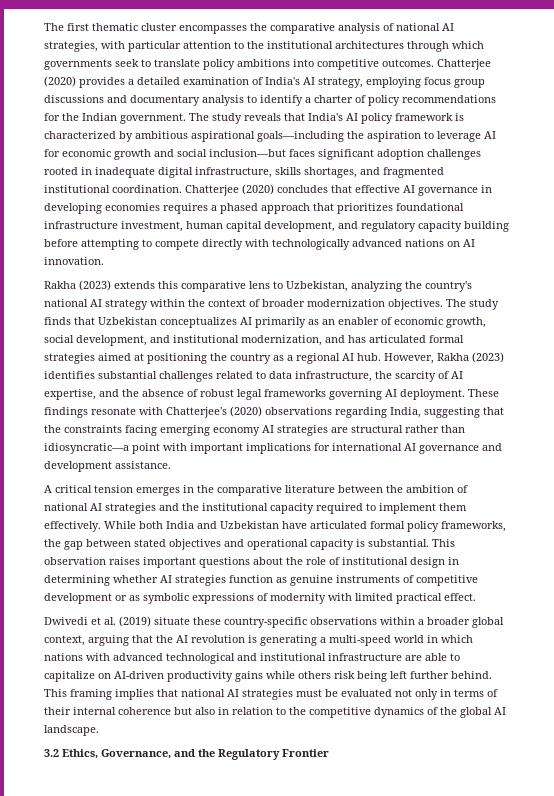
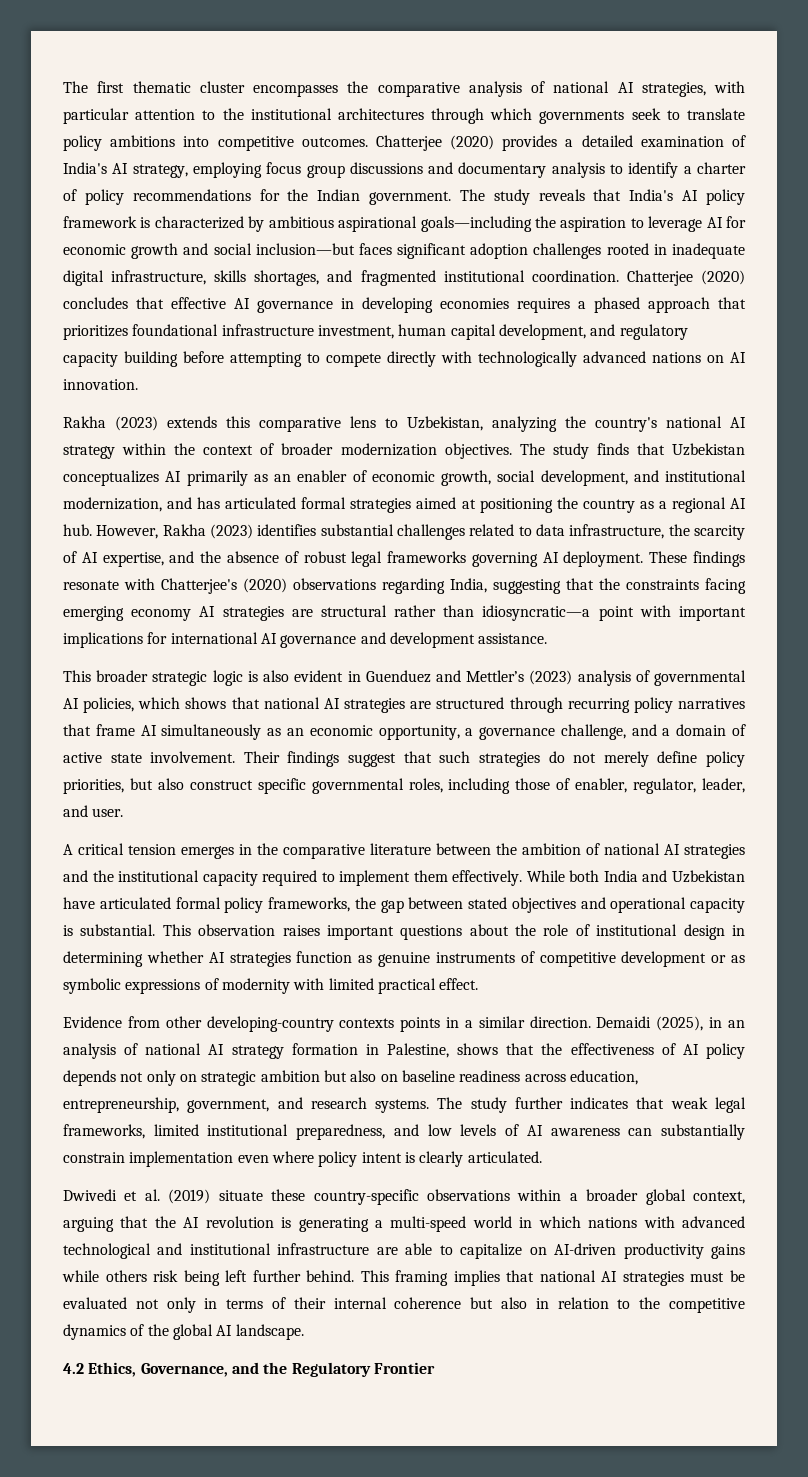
(171, 465) none -> [63,670,746,686] [63,697,745,713] [63,724,747,740] [63,751,746,767] [63,778,745,794] [63,805,124,817] // This broader strategic logic is also evident in Guenduez and Mettler’s (2023) analysis of governmental AI policies, which shows that national AI strategies are structured through recurring policy narratives that frame AI simultaneously as an economic opportunity, a governance challenge, and a domain of active state involvement. Their findings suggest that such strategies do not merely define policy priorities, but also construct specific governmental roles, including those of enabler, regulator, leader, and user.
(476, 597) none -> [63,1016,745,1032] [63,1043,745,1059] [63,1070,638,1086] [63,1097,746,1113] [63,1124,746,1140] [63,1151,542,1167] // Evidence from other developing-country contexts points in a similar direction. Demaidi (2025), in an analysis of national AI strategy formation in Palestine, shows that the effectiveness of AI policy depends not only on strategic ambition but also on baseline readiness across education, entrepreneurship, government, and research systems. The study further indicates that weak legal frameworks, limited institutional preparedness, and low levels of AI awareness can substantially constrain implementation even where policy intent is clearly articulated.
[44,749,59,757] 3.2 -> [63,1363,84,1374] 4.2

